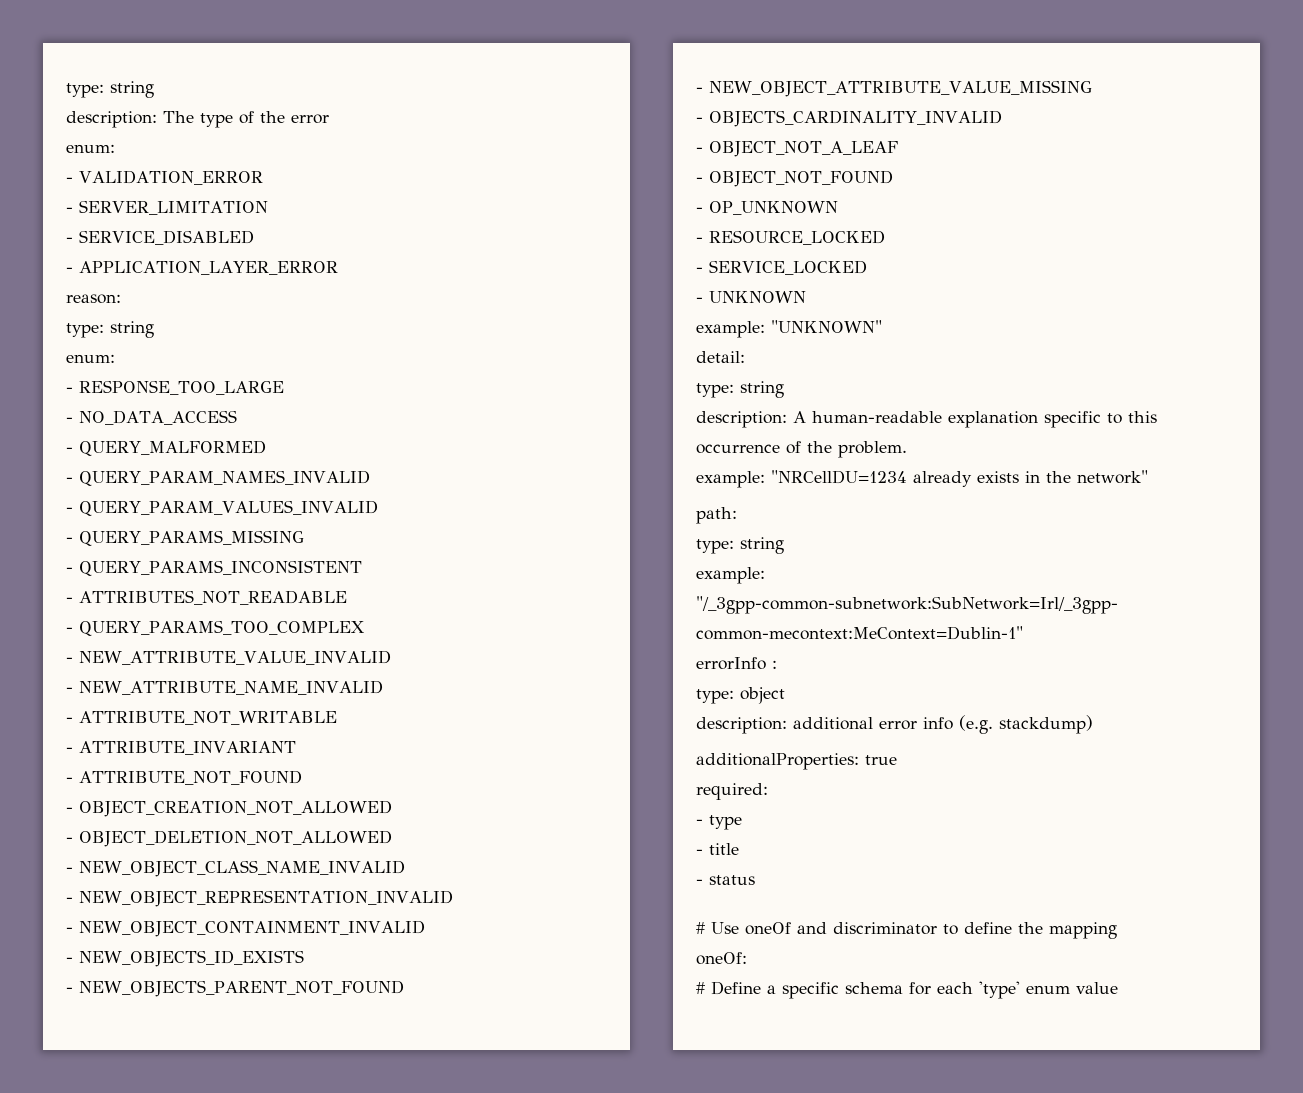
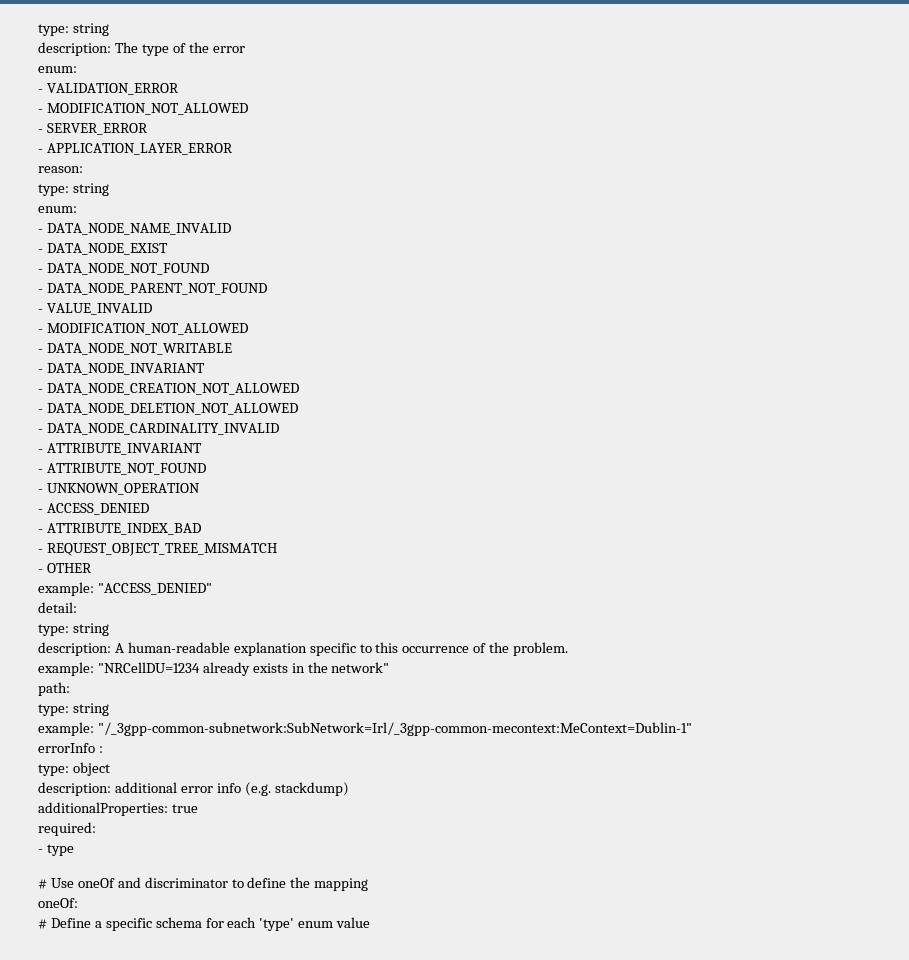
[79,200,268,215] [66,230,254,245] SERVER_LIMITATION // - SERVICE_DISABLED -> [46,103,248,115] [38,123,148,135] MODIFICATION_NOT_ALLOWED // - SERVER_ERROR
[79,380,284,395] [66,410,237,425] [66,440,266,456] [66,470,370,486] [66,500,378,516] [66,530,304,546] [66,560,362,576] [66,590,347,605] [66,620,365,636] [66,650,391,665] [66,680,383,695] [66,711,337,725] RESPONSE_TOO_LARGE // - NO_DATA_ACCESS // - QUERY_MALFORMED // - QUERY_PARAM_NAMES_INVALID // - QUERY_PARAM_VALUES_INVALID // - QUERY_PARAMS_MISSING // - QUERY_PARAMS_INCONSISTENT // - ATTRIBUTES_NOT_READABLE // - QUERY_PARAMS_TOO_COMPLEX // - NEW_ATTRIBUTE_VALUE_INVALID // - NEW_ATTRIBUTE_NAME_INVALID // - ATTRIBUTE_NOT_WRITABLE -> [46,223,231,235] [38,243,168,255] [38,263,209,275] [38,283,267,295] [38,303,152,315] [38,323,248,335] [38,343,232,355] [38,363,205,375] [38,383,299,395] [38,403,298,415] [38,423,279,435] DATA_NODE_NAME_INVALID // - DATA_NODE_EXIST // - DATA_NODE_NOT_FOUND // - DATA_NODE_PARENT_NOT_FOUND // - VALUE_INVALID // - MODIFICATION_NOT_ALLOWED // - DATA_NODE_NOT_WRITABLE // - DATA_NODE_INVARIANT // - DATA_NODE_CREATION_NOT_ALLOWED // - DATA_NODE_DELETION_NOT_ALLOWED // - DATA_NODE_CARDINALITY_INVALID
[79,800,392,817] [66,830,392,847] [66,860,405,877] [66,890,453,907] [66,920,425,937] [66,950,304,967] [66,980,404,997] [696,80,1092,97] [696,110,1002,127] [696,141,898,157] [696,170,893,187] [696,201,838,215] [696,230,885,245] [696,260,867,275] [696,291,806,303] [696,320,882,338] OBJECT_CREATION_NOT_ALLOWED // - OBJECT_DELETION_NOT_ALLOWED // - NEW_OBJECT_CLASS_NAME_INVALID // - NEW_OBJECT_REPRESENTATION_INVALID // - NEW_OBJECT_CONTAINMENT_INVALID // - NEW_OBJECTS_ID_EXISTS // - NEW_OBJECTS_PARENT_NOT_FOUND // - NEW_OBJECT_ATTRIBUTE_VALUE_MISSING // - OBJECTS_CARDINALITY_INVALID // - OBJECT_NOT_A_LEAF // - OBJECT_NOT_FOUND // - OP_UNKNOWN // - RESOURCE_LOCKED // - SERVICE_LOCKED // - UNKNOWN // example: "UNKNOWN" -> [46,483,200,495] [38,503,149,515] [38,523,201,535] [38,543,277,556] [38,563,92,573] [38,582,212,596] UNKNOWN_OPERATION // - ACCESS_DENIED // - ATTRIBUTE_INDEX_BAD // - REQUEST_OBJECT_TREE_MISMATCH // - OTHER // example: "ACCESS_DENIED"
[696,843,739,855] [696,875,755,885] // - title // - status -> (74, 850) none

